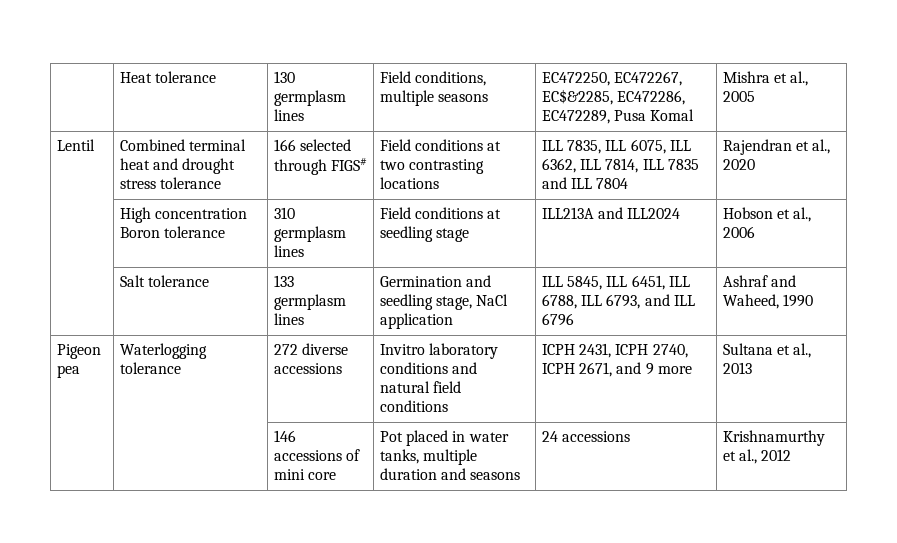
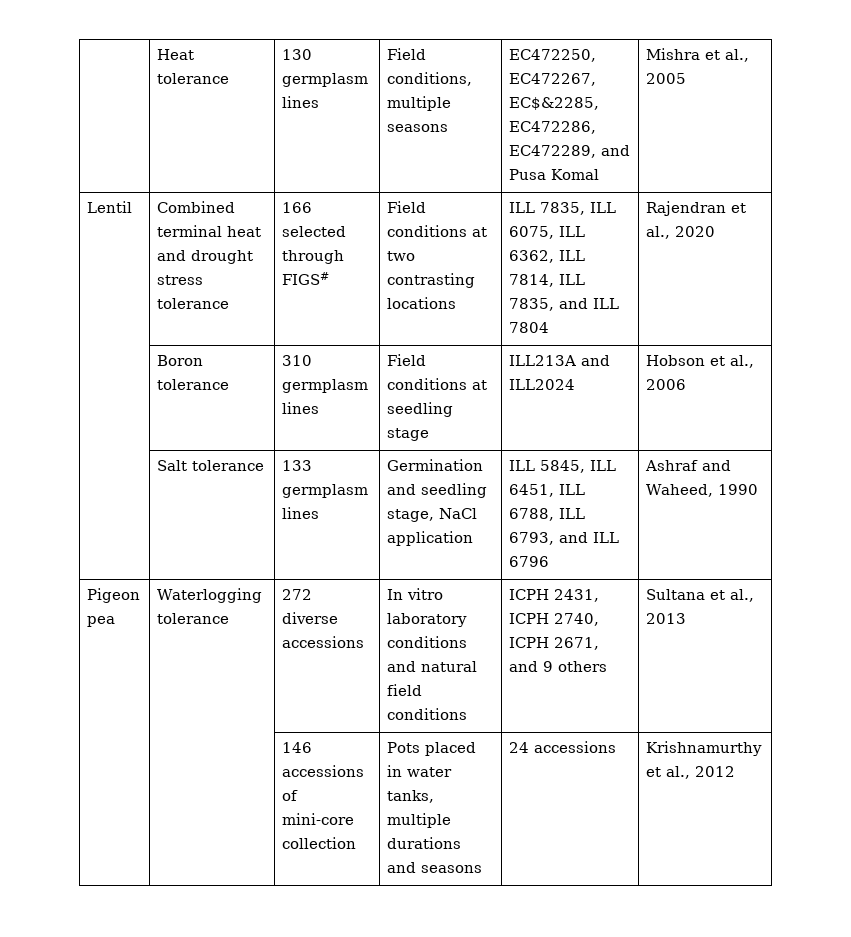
(610, 117) none -> [600,145,630,156] and
[667,159,699,170] 7835 -> [508,298,554,311] 7835,
[119,207,247,223] High concentration -> (715, 231) none
[379,344,425,355] Invitro -> [386,588,443,600] In vitro
[657,366,692,374] more -> [557,661,607,672] others
[273,469,336,480] [379,431,403,442] mini core | Pot -> [281,813,354,825] [281,837,356,849] [386,742,420,753] mini-core collection | Pots
[379,468,437,480] duration -> [386,837,461,849] durations

